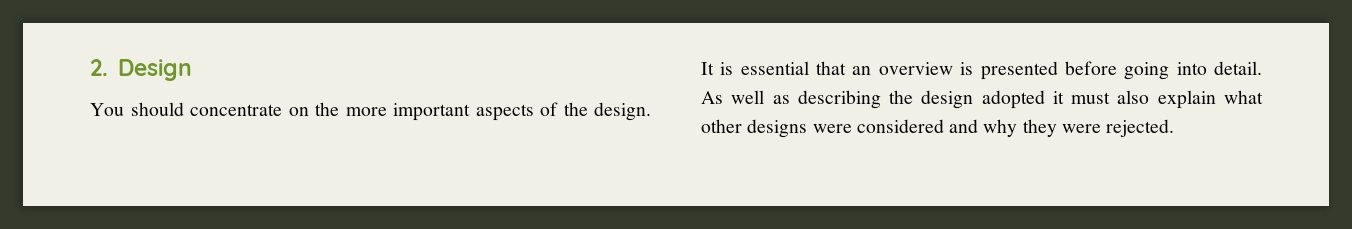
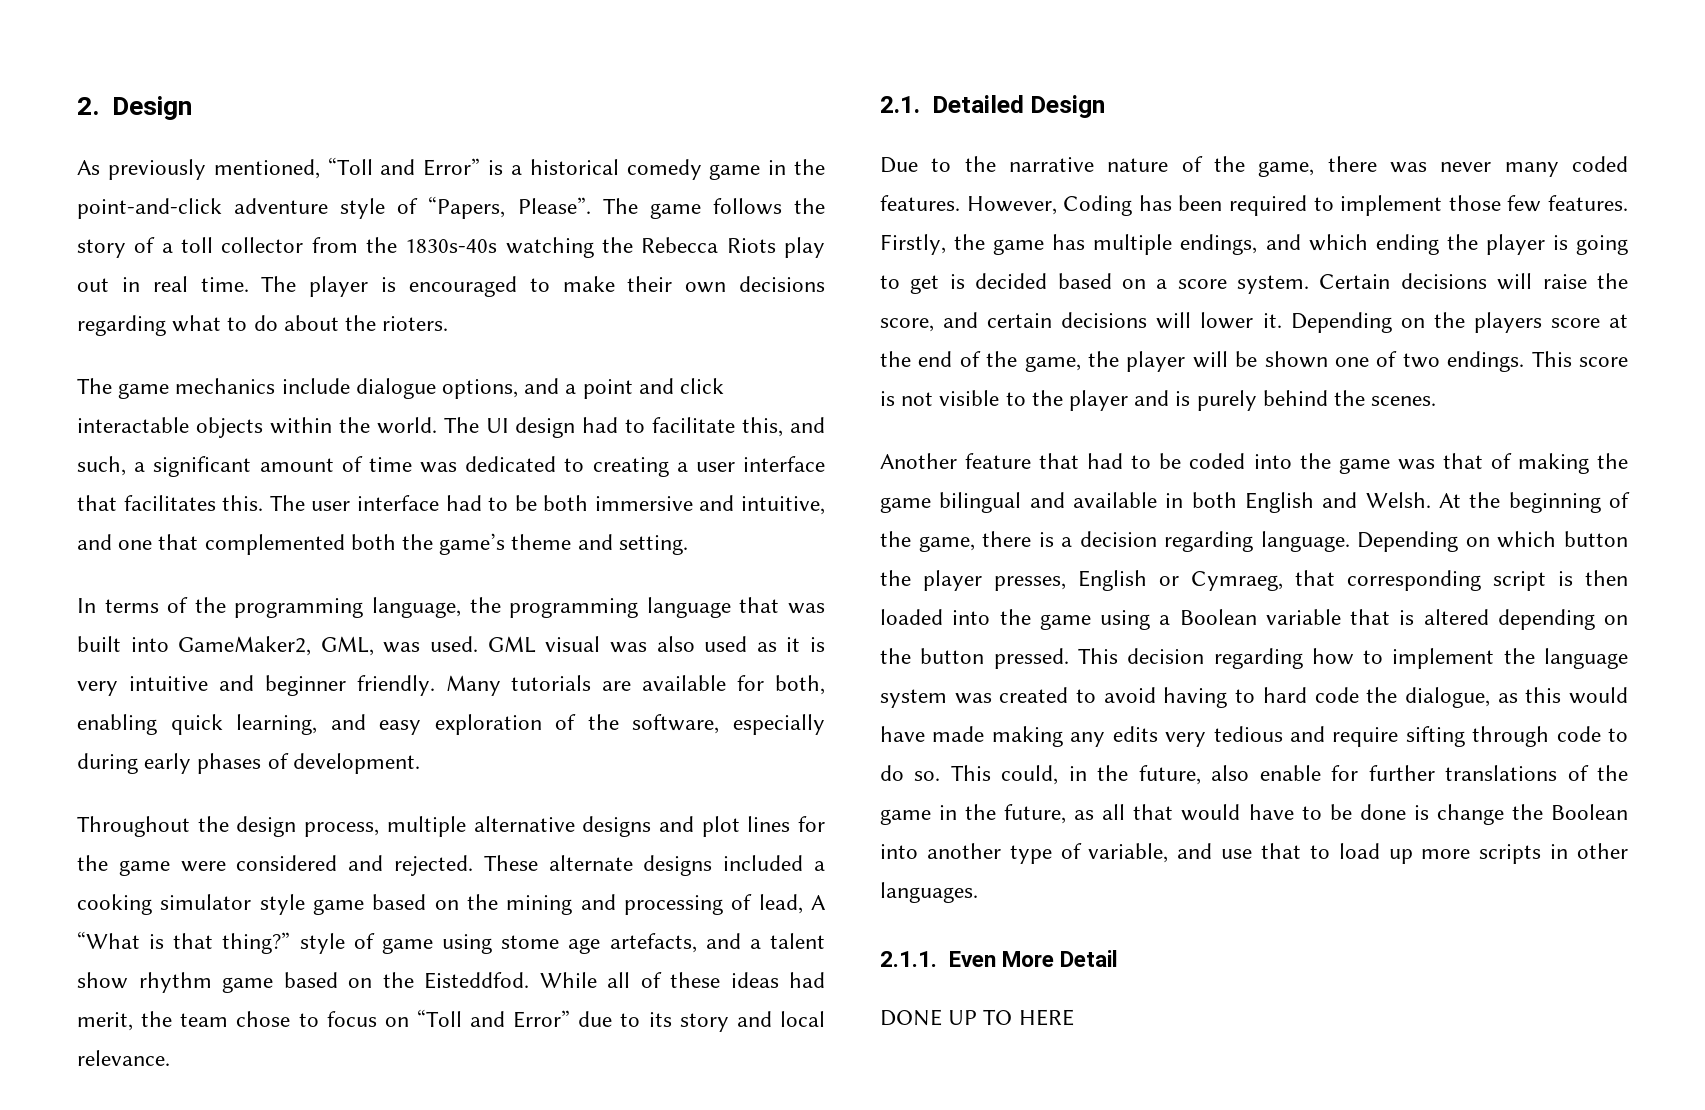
[90,102,651,121] [701,61,1262,80] [701,90,1263,109] [701,119,1175,138] You should concentrate on the more important aspects of the design. It is essential that an overview is presented before going into detail. As well as describing the design adopted it must also explain what other designs were considered and why they were rejected. -> [77,157,825,180] [77,196,825,219] [77,237,826,258] [77,276,826,297] [77,315,449,336] [77,378,725,399] [77,417,825,438] [77,456,825,477] [77,495,825,515] [77,533,688,555] [77,597,826,618] [77,636,826,656] [77,675,825,696] [77,714,825,735] [77,753,420,774] [77,816,826,837] [77,855,825,876] [77,894,826,915] [77,931,825,954] [77,972,825,993] [77,1009,825,1032] [77,1050,170,1066] [880,95,1106,118] [880,156,1628,177] [880,195,1628,216] [880,234,1628,255] [880,273,1628,294] [880,312,1628,333] [880,351,1628,372] [880,390,1437,411] [880,453,1628,474] [880,492,1630,513] [880,531,1628,552] [880,570,1628,591] [880,609,1628,630] [880,648,1628,669] [880,687,1628,708] [880,726,1628,747] [880,765,1628,785] [880,804,1628,825] [880,843,1628,864] [880,882,978,903] [880,950,1118,967] [880,1009,1074,1026] As previously mentioned, “Toll and Error” is a historical comedy game in the point-and-click adventure style of “Papers, Please”. The game follows the story of a toll collector from the 1830s-40s watching the Rebecca Riots play out in real time. The player is encouraged to make their own decisions regarding what to do about the rioters. // The game mechanics include dialogue options, and a point and click interactable objects within the world. The UI design had to facilitate this, and such, a significant amount of time was dedicated to creating a user interface that facilitates this. The user interface had to be both immersive and intuitive, and one that complemented both the game’s theme and setting. // In terms of the programming language, the programming language that was built into GameMaker2, GML, was used. GML visual was also used as it is very intuitive and beginner friendly. Many tutorials are available for both, enabling quick learning, and easy exploration of the software, especially during early phases of development. // Throughout the design process, multiple alternative designs and plot lines for the game were considered and rejected. These alternate designs included a cooking simulator style game based on the mining and processing of lead, A “What is that thing?” style of game using stome age artefacts, and a talent show rhythm game based on the Eisteddfod. While all of these ideas had merit, the team chose to focus on “Toll and Error” due to its story and local relevance. // 2.1. Detailed Design // Due to the narrative nature of the game, there was never many coded features. However, Coding has been required to implement those few features. Firstly, the game has multiple endings, and which ending the player is going to get is decided based on a score system. Certain decisions will raise the score, and certain decisions will lower it. Depending on the players score at the end of the game, the player will be shown one of two endings. This score is not visible to the player and is purely behind the scenes. // Another feature that had to be coded into the game was that of making the game bilingual and available in both English and Welsh. At the beginning of the game, there is a decision regarding language. Depending on which button the player presses, English or Cymraeg, that corresponding script is then loaded into the game using a Boolean variable that is altered depending on the button pressed. This decision regarding how to implement the language system was created to avoid having to hard code the dialogue, as this would have made making any edits very tedious and require sifting through code to do so. This could, in the future, also enable for further translations of the game in the future, as all that would have to be done is change the Boolean into another type of variable, and use that to load up more scripts in other languages. // 2.1.1. Even More Detail // DONE UP TO HERE

